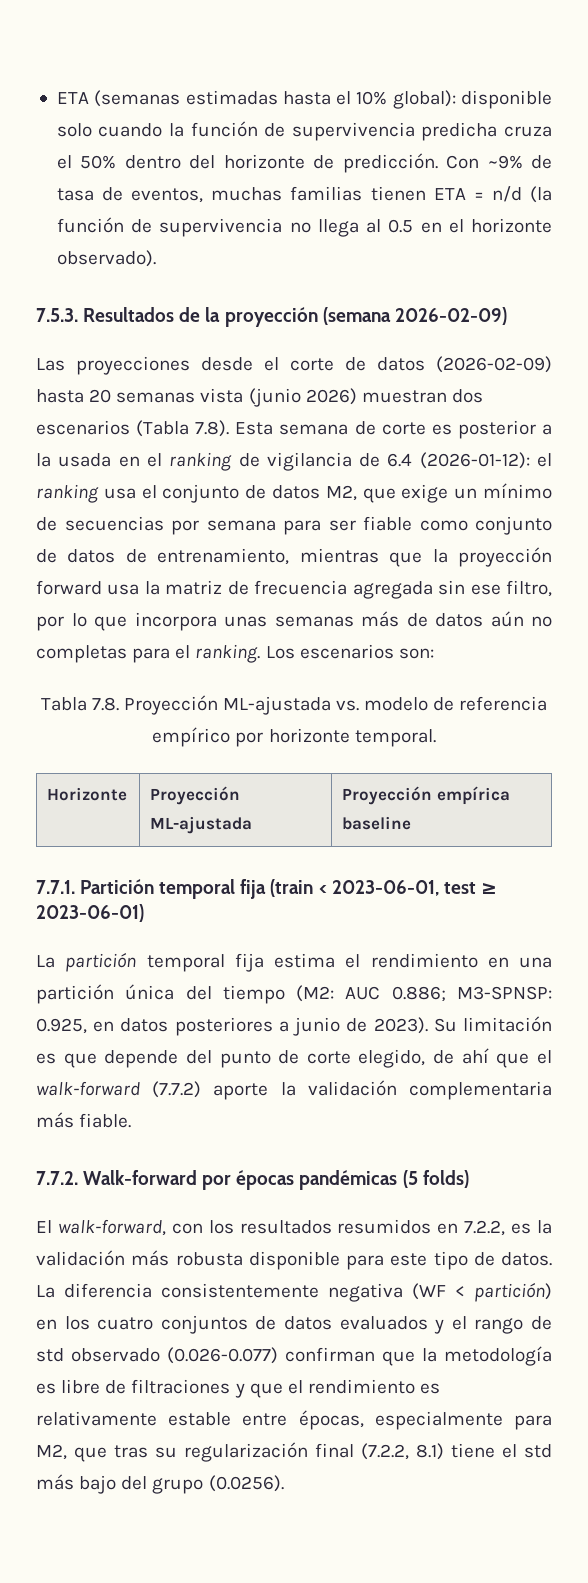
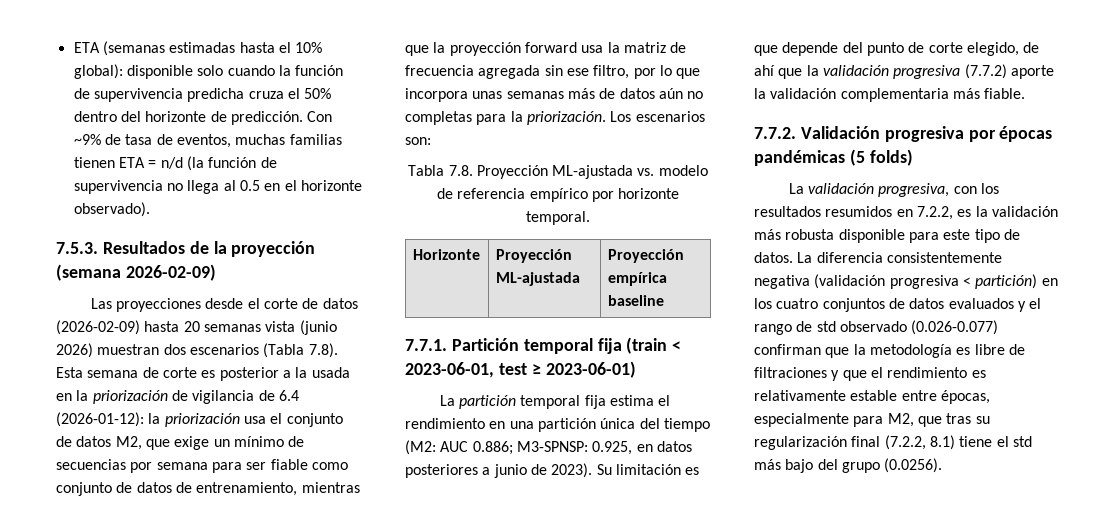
[146,452,233,471] el ranking -> [76,390,168,404] la priorización
[537,453,552,467] [36,484,99,503] el ranking -> [148,413,240,427] la priorización
[175,644,261,663] el ranking. -> [510,111,606,125] la priorización.
[536,1050,552,1064] [36,1081,140,1096] el walk-forward -> [806,65,961,79] la validación progresiva
[83,1170,198,1185] Walk-forward -> [800,126,964,142] Validación progresiva
[36,1219,166,1236] El walk-forward, -> [788,183,950,197] La validación progresiva,
[412,1283,446,1300] (WF -> [814,274,959,289] (validación progresiva

